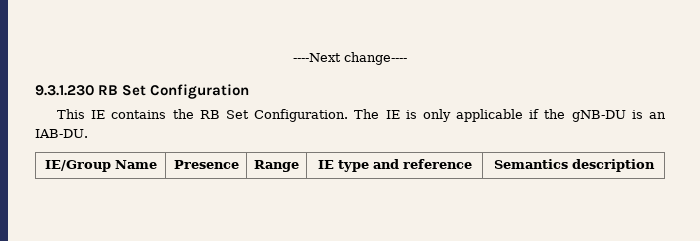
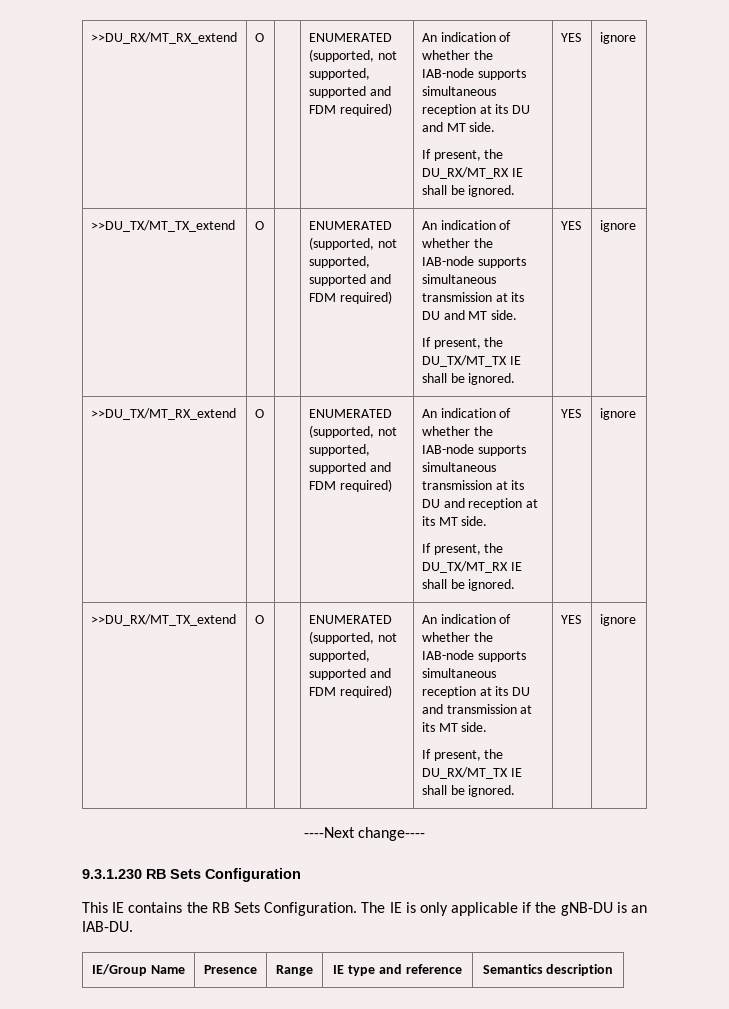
(293, 57) none -> [90,32,237,44] [254,33,264,42] [308,33,392,42] [308,49,397,62] [308,68,370,80] [308,86,391,98] [308,103,392,116] [421,32,512,42] [421,50,493,60] [421,68,526,80] [421,86,496,96] [421,104,531,116] [421,122,496,132] [421,149,504,161] [421,167,523,179] [421,185,516,197] [560,33,581,42] [599,32,636,44] [90,220,235,232] [254,221,264,230] [308,221,392,230] [308,237,397,250] [308,256,370,268] [308,274,391,286] [308,291,392,304] [421,220,512,230] [421,238,493,248] [421,256,526,268] [421,274,496,284] [421,292,525,302] [421,310,518,320] [421,337,504,349] [421,355,521,367] [421,373,516,385] [560,221,581,230] [599,220,636,232] [90,408,236,420] [254,409,264,418] [308,409,392,418] [308,425,397,438] [308,444,370,456] [308,462,391,474] [308,479,392,492] [421,408,512,418] [421,426,493,436] [421,444,526,456] [421,462,496,472] [421,480,525,490] [421,498,539,510] [421,516,488,526] [421,543,504,555] [421,561,522,573] [421,579,516,591] [560,409,581,418] [599,408,636,420] [90,614,236,626] [254,615,264,624] [308,615,392,624] [308,631,397,644] [308,650,370,662] [308,668,391,680] [308,685,392,698] [421,614,512,624] [421,632,493,642] [421,650,526,662] [421,668,496,678] [421,686,531,698] [421,704,533,714] [421,722,488,732] [421,749,504,761] [421,767,522,779] [421,785,516,797] [560,615,581,624] [599,614,636,626] >>DU_RX/MT_RX_extend | O | | ENUMERATED (supported, not supported, supported and FDM required) | An indication of whether the IAB-node supports simultaneous reception at its DU and MT side. // If present, the DU_RX/MT_RX IE shall be ignored. | YES | ignore // >>DU_TX/MT_TX_extend | O | | ENUMERATED (supported, not supported, supported and FDM required) | An indication of whether the IAB-node supports simultaneous transmission at its DU and MT side. // If present, the DU_TX/MT_TX IE shall be ignored. | YES | ignore // >>DU_TX/MT_RX_extend | O | | ENUMERATED (supported, not supported, supported and FDM required) | An indication of whether the IAB-node supports simultaneous transmission at its DU and reception at its MT side. // If present, the DU_TX/MT_RX IE shall be ignored. | YES | ignore // >>DU_RX/MT_TX_extend | O | | ENUMERATED (supported, not supported, supported and FDM required) | An indication of whether the IAB-node supports simultaneous reception at its DU and transmission at its MT side. // If present, the DU_RX/MT_TX IE shall be ignored. | YES | ignore //
[122,85,147,96] Set -> [170,869,201,879] Sets
[225,110,249,119] Set -> [233,902,260,913] Sets

